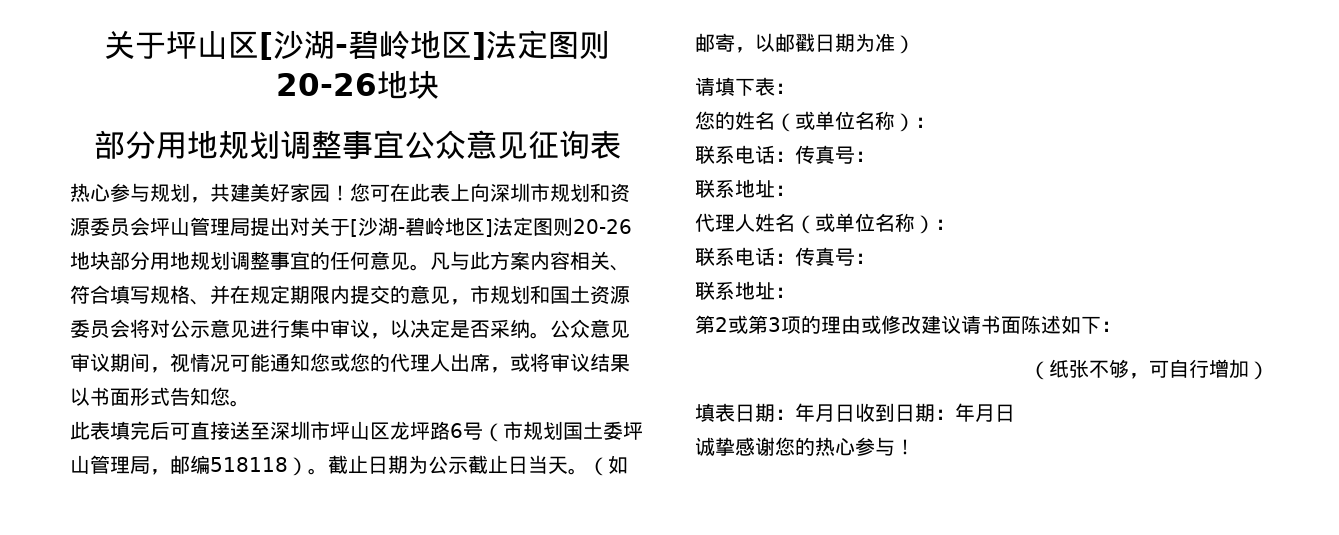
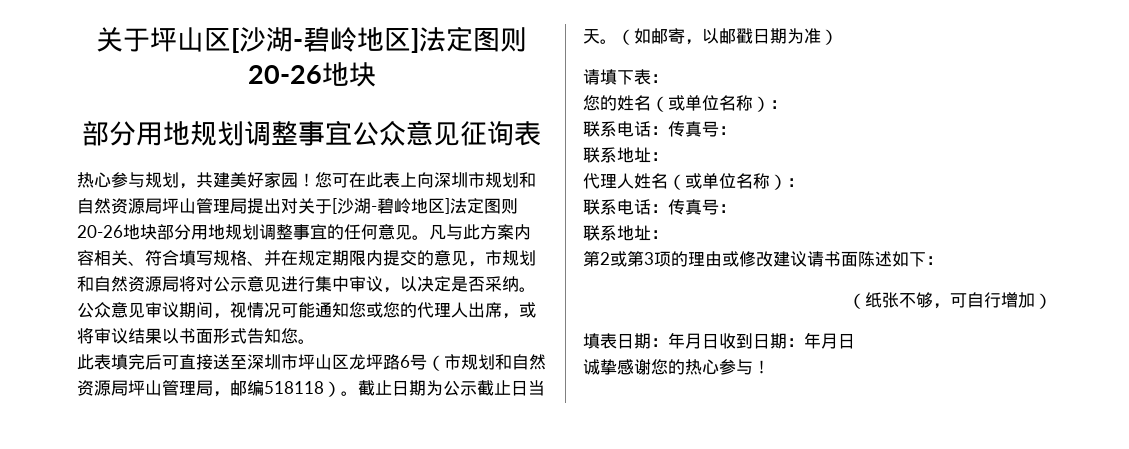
[610,183,630,203] [70,217,150,237] 资源委员会 -> [77,198,162,214] 自然资源局
[550,285,630,305] [70,319,130,339] 国土资源委员会 -> [94,276,179,292] 自然资源局
[563,421,623,440] 国土委 -> [495,354,546,370] [77,380,128,396] 和自然资源局

